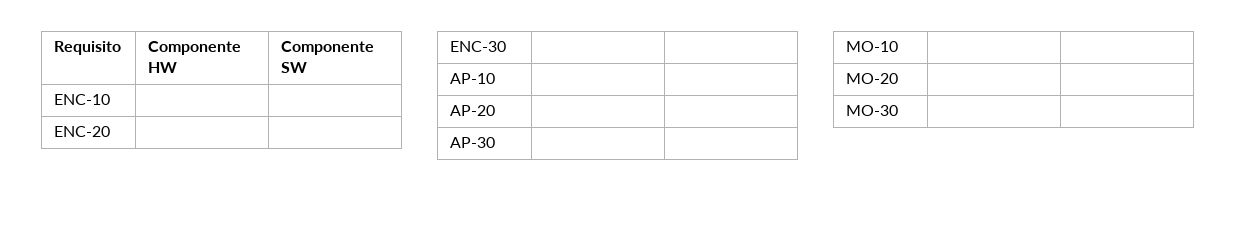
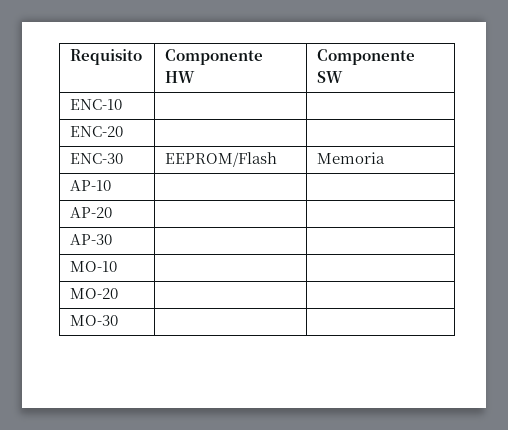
(507, 46) | -> [165,152,278,167] [317,152,386,164] EEPROM/Flash | Memoria

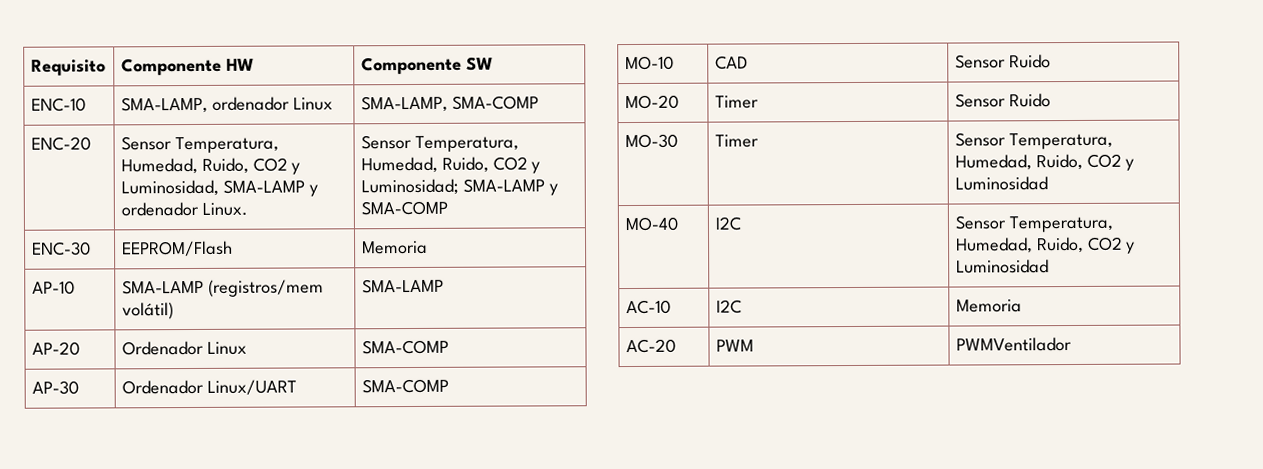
[70,126,124,137] [70,153,124,164] [165,152,278,167] [317,152,386,164] [70,180,112,191] [70,207,113,218] [70,234,113,245] [70,261,118,272] [70,288,119,299] [70,315,119,326] | // ENC-20 | | // ENC-30 | EEPROM/Flash | Memoria // AP-10 | | // AP-20 | | // AP-30 | | // MO-10 | | // MO-20 | | // MO-30 | | -> [120,96,333,114] [360,95,539,113] [30,136,91,151] [120,136,279,154] [120,157,301,175] [120,179,318,197] [120,201,248,217] [360,134,519,152] [360,156,541,174] [360,178,558,196] [360,200,448,216] [31,241,91,256] [121,240,233,257] [361,240,428,255] [31,280,75,295] [121,279,324,297] [121,302,174,320] [361,278,444,294] [31,341,80,356] [121,340,247,356] [361,339,449,355] [31,380,79,395] [121,379,297,395] [361,378,449,394] [624,55,674,71] [714,55,748,70] [954,54,1051,69] [624,94,679,110] [714,95,759,109] [954,93,1051,108] [624,133,678,149] [714,134,759,148] [954,132,1113,150] [954,153,1135,171] [954,176,1048,191] [624,216,678,232] [714,216,741,231] [954,215,1113,233] [955,236,1136,254] [955,259,1049,274] [625,299,671,315] [715,299,742,314] [955,299,1022,313] [625,338,676,354] [715,339,754,352] [955,337,1072,352] SMA-LAMP, ordenador Linux | SMA-LAMP, SMA-COMP // ENC-20 | Sensor Temperatura, Humedad, Ruido, CO2 y Luminosidad, SMA-LAMP y ordenador Linux. | Sensor Temperatura, Humedad, Ruido, CO2 y Luminosidad; SMA-LAMP y SMA-COMP // ENC-30 | EEPROM/Flash | Memoria // AP-10 | SMA-LAMP (registros/mem volátil) | SMA-LAMP // AP-20 | Ordenador Linux | SMA-COMP // AP-30 | Ordenador Linux/UART | SMA-COMP // MO-10 | CAD | Sensor Ruido // MO-20 | Timer | Sensor Ruido // MO-30 | Timer | Sensor Temperatura, Humedad, Ruido, CO2 y Luminosidad // MO-40 | I2C | Sensor Temperatura, Humedad, Ruido, CO2 y Luminosidad // AC-10 | I2C | Memoria // AC-20 | PWM | PWMVentilador

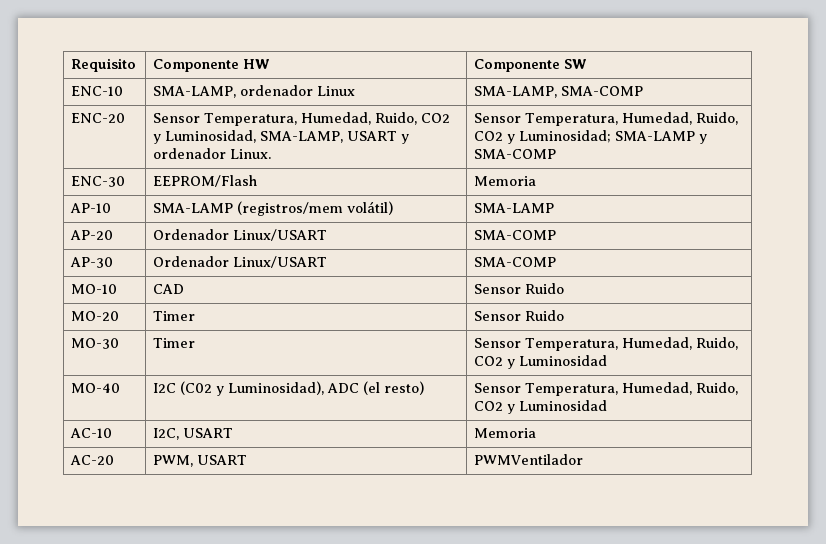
[222,179,305,194] SMA-LAMP -> [260,131,398,143] SMA-LAMP, USART
[206,341,247,355] Linux -> [233,229,328,241] Linux/USART
[206,379,297,395] Linux/UART -> [233,256,328,268] Linux/USART
(741, 223) none -> [180,381,425,396] (C02 y Luminosidad), ADC (el resto)
[715,299,742,314] I2C -> [153,428,234,440] I2C, USART
[715,339,754,352] PWM -> [153,455,248,467] PWM, USART

